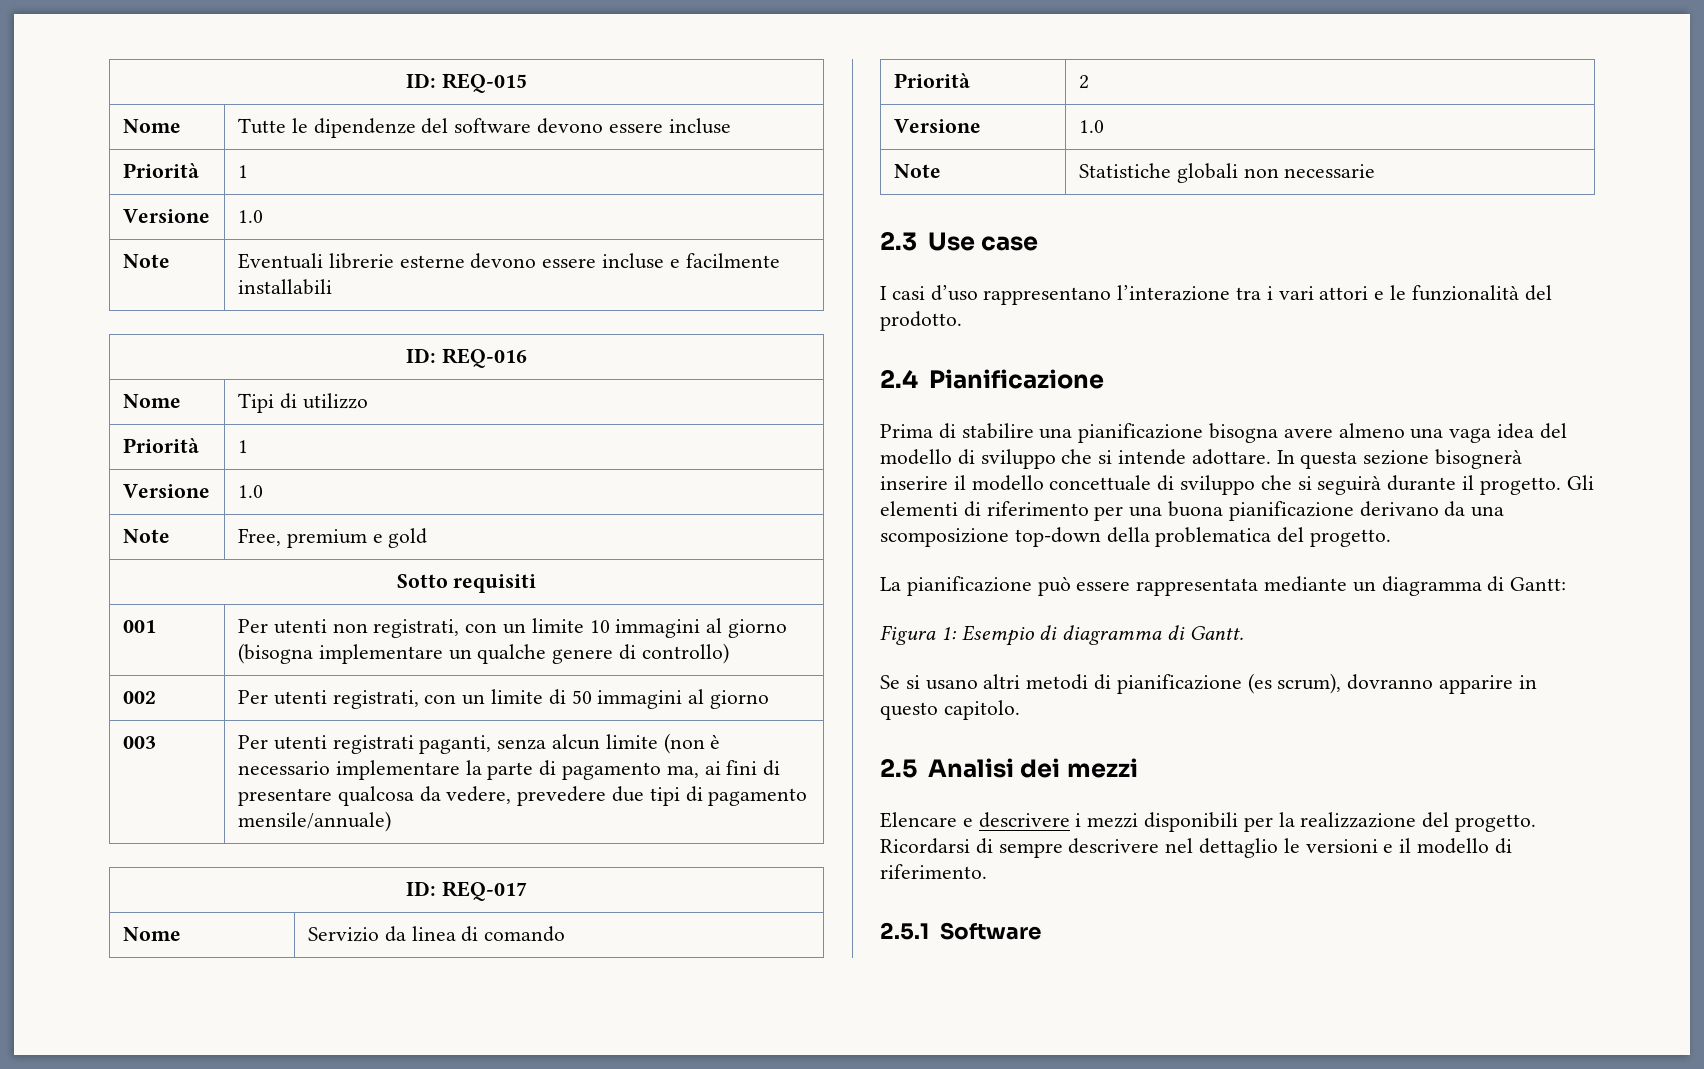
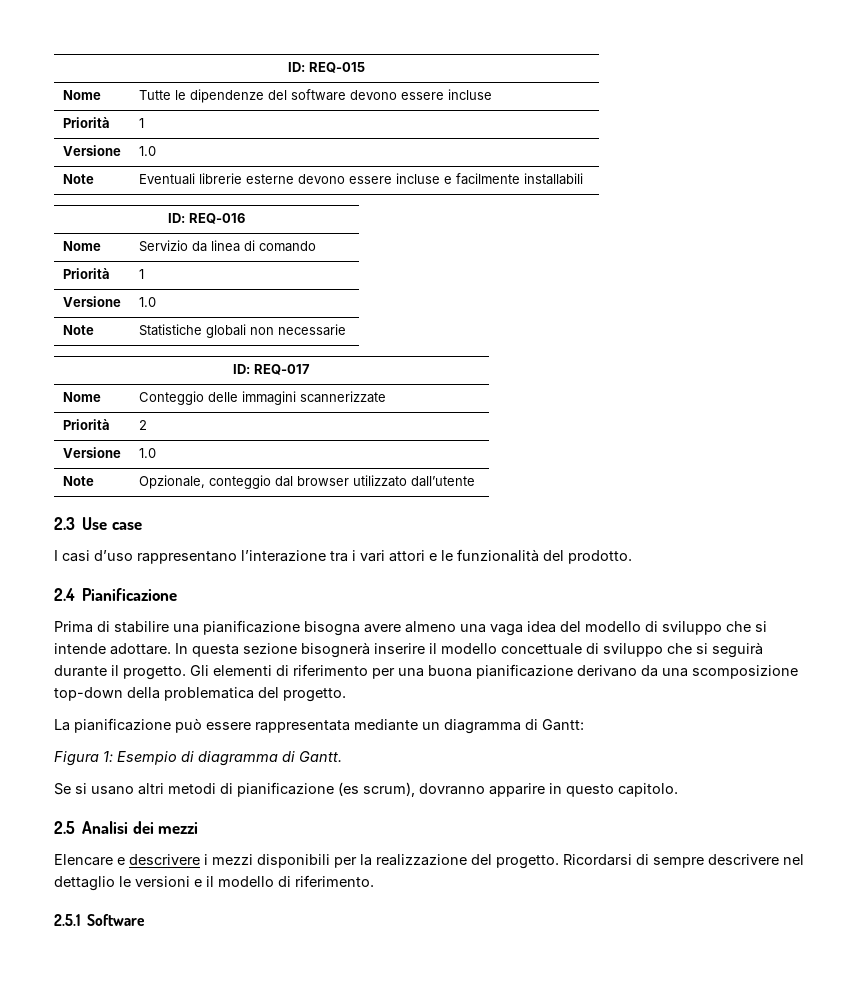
[237,393,368,413] [122,438,199,453] [237,440,248,453] [122,484,210,498] [237,485,263,498] [122,529,170,543] [237,528,428,548] [396,574,537,593] [122,620,156,633] [237,618,788,638] [237,643,729,664] [122,691,156,704] [237,689,770,709] [122,736,156,749] [237,733,721,754] [237,760,781,780] [237,786,808,806] [237,811,391,832] [406,881,527,901] [122,927,181,941] [307,926,566,942] Tipi di utilizzo // Priorità | 1 // Versione | 1.0 // Note | Free, premium e gold // Sotto requisiti // 001 | Per utenti non registrati, con un limite 10 immagini al giorno (bisogna implementare un qualche genere di controllo) // 002 | Per utenti registrati, con un limite di 50 immagini al giorno // 003 | Per utenti registrati paganti, senza alcun limite (non è necessario implementare la parte di pagamento ma, ai fini di presentare qualcosa da vedere, prevedere due tipi di pagamento mensile/annuale) // ID: REQ-017 // Nome | Servizio da linea di comando -> [138,240,316,252] [62,268,110,279] [138,269,144,279] [62,296,121,307] [138,297,156,307] [62,325,94,335] [138,324,346,338] [233,364,310,375] [62,392,101,402] [138,391,386,405] Servizio da linea di comando // Priorità | 1 // Versione | 1.0 // Note | Statistiche globali non necessarie // ID: REQ-017 // Nome | Conteggio delle immagini scannerizzate
[1078,163,1376,183] Statistiche globali non necessarie -> [138,475,475,489] Opzionale, conteggio dal browser utilizzato dall’utente

